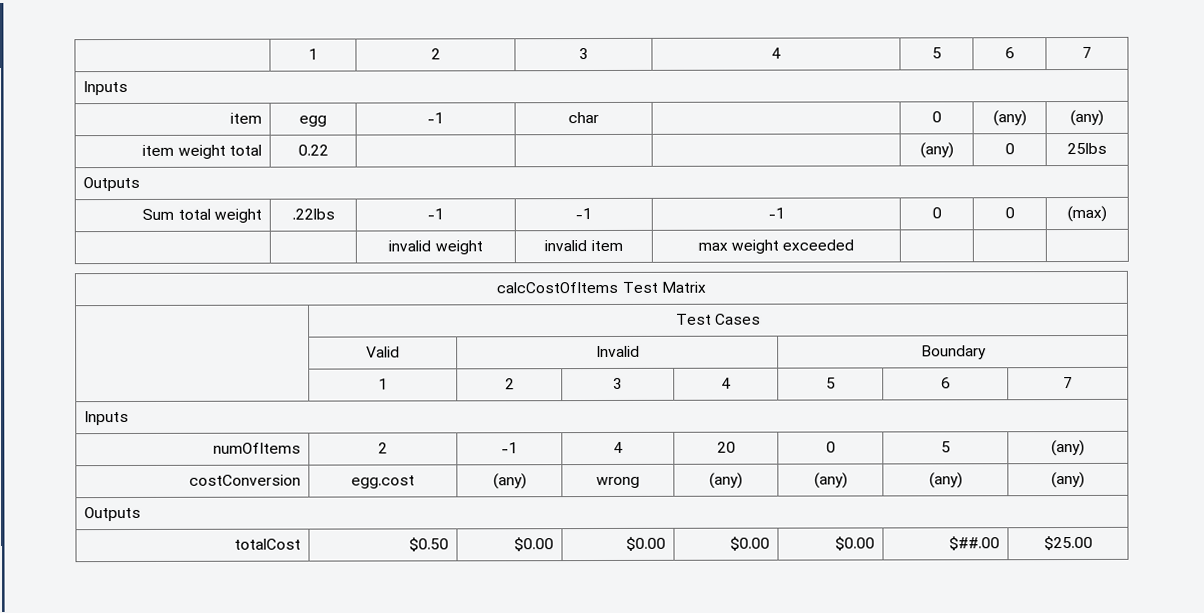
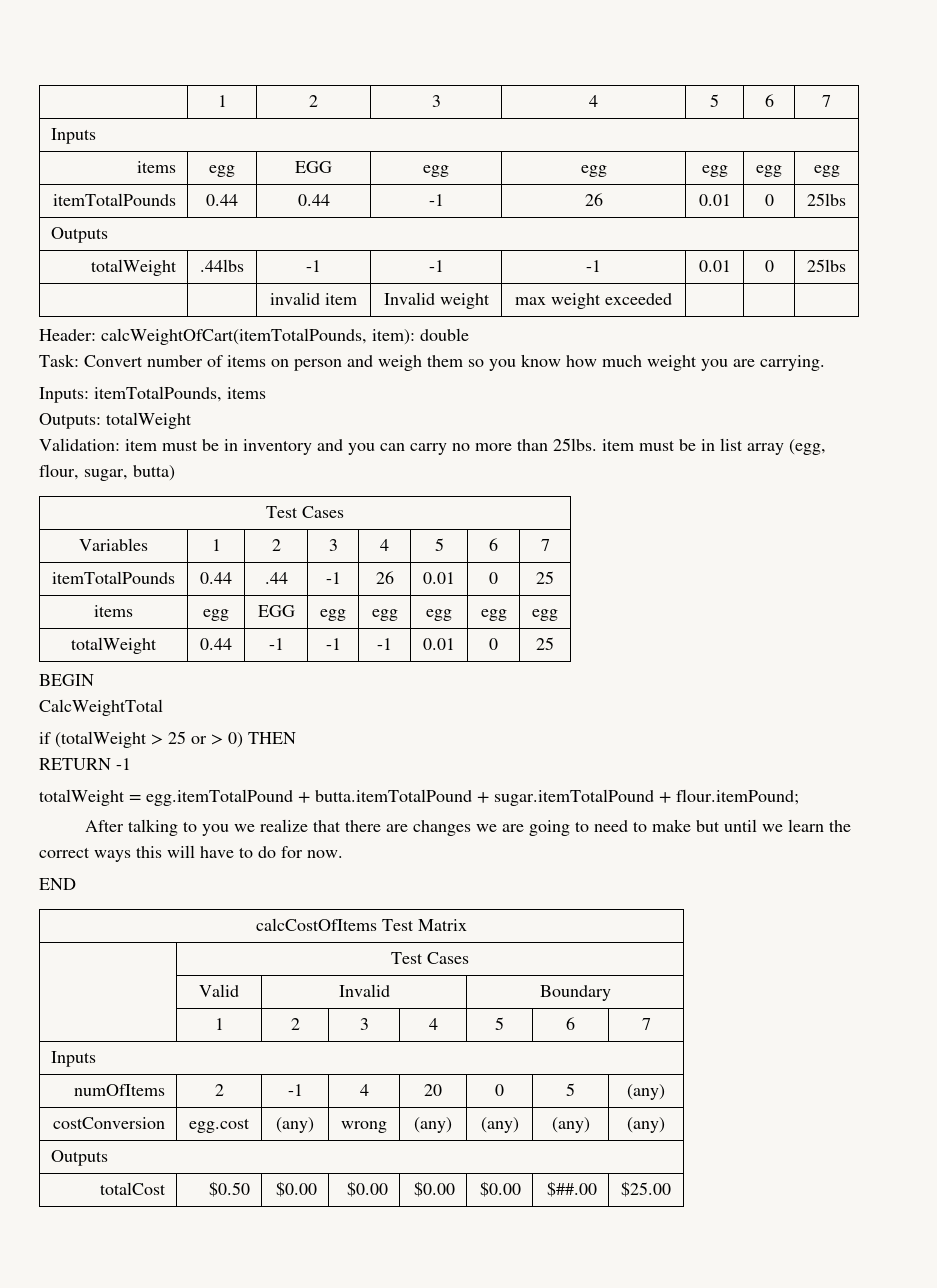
[308,48,318,60] [430,48,441,60] [578,48,589,60] [771,47,781,59] [931,47,942,59] [1004,47,1015,59] [1082,46,1092,58] [83,80,129,96] [229,112,262,124] [299,115,327,127] [427,112,445,124] [568,112,599,124] [931,111,942,123] [992,110,1027,127] [1070,109,1104,127] [142,144,262,159] [297,144,329,156] [919,142,954,159] | 1 | 2 | 3 | 4 | 5 | 6 | 7 // Inputs // item | egg | -1 | char | | 0 | (any) | (any) // item weight total | 0.22 | | | | (any) -> [217,95,227,107] [309,95,318,107] [431,95,441,107] [589,95,598,107] [710,94,719,107] [764,94,774,107] [822,95,831,107] [51,128,97,144] [136,161,176,173] [209,165,235,177] [295,161,332,173] [423,165,449,177] [580,165,607,177] [701,165,728,177] [756,165,782,177] [813,165,840,177] [52,193,176,206] [206,194,238,206] [297,194,330,206] [428,194,444,206] [584,193,603,206] [698,194,731,206] | 1 | 2 | 3 | 4 | 5 | 6 | 7 // Inputs // items | egg | EGG | egg | egg | egg | egg | egg // itemTotalPounds | 0.44 | 0.44 | -1 | 26 | 0.01
[142,208,262,223] [291,208,335,220] [427,208,445,220] [575,208,592,220] [767,207,785,219] [931,207,942,219] [1004,207,1015,219] [1067,205,1107,223] [388,240,483,255] [544,239,623,252] Sum total weight | .22lbs | -1 | -1 | -1 | 0 | 0 | (max) // | | invalid weight | invalid item -> [90,259,177,276] [200,259,244,272] [306,260,321,272] [428,260,444,272] [586,260,601,272] [698,260,731,272] [764,260,774,272] [807,259,846,272] [270,292,357,305] [383,292,490,309] totalWeight | .44lbs | -1 | -1 | -1 | 0.01 | 0 | 25lbs // | | invalid item | Invalid weight
(855, 245) none -> [39,328,469,345] [39,354,825,371] [39,386,266,403] [39,412,192,429] [39,438,826,455] [39,464,175,481] [266,506,344,518] [79,538,148,551] [211,539,221,551] [271,539,281,551] [328,539,338,551] [380,539,389,551] [434,538,444,551] [489,538,498,551] [540,539,550,551] [52,571,175,584] [200,572,232,584] [264,572,288,584] [325,572,341,584] [375,571,394,584] [423,572,455,584] [489,572,498,584] [536,571,554,584] [94,605,133,617] [203,609,229,621] [257,605,295,617] [320,609,346,621] [371,609,398,621] [426,609,452,621] [480,609,507,621] [532,609,558,621] [71,637,157,654] [200,638,232,650] [268,638,284,650] [325,638,341,650] [377,638,392,650] [423,638,455,650] [489,638,498,650] [536,637,554,650] [39,674,94,686] [39,699,163,716] [39,731,296,748] [39,758,131,770] [39,789,799,806] [85,819,852,836] [39,845,343,862] [39,878,76,890] // Header: calcWeightOfCart(itemTotalPounds, item): double // Task: Convert number of items on person and weigh them so you know how much weight you are carrying. // Inputs: itemTotalPounds, items // Outputs: totalWeight // Validation: item must be in inventory and you can carry no more than 25lbs. item must be in list array (egg, flour, sugar, butta) // Test Cases // Variables | 1 | 2 | 3 | 4 | 5 | 6 | 7 // itemTotalPounds | 0.44 | .44 | -1 | 26 | 0.01 | 0 | 25 // items | egg | EGG | egg | egg | egg | egg | egg // totalWeight | 0.44 | -1 | -1 | -1 | 0.01 | 0 | 25 // BEGIN // CalcWeightTotal // if (totalWeight > 25 or > 0) THEN // RETURN -1 // totalWeight = egg.itemTotalPound + butta.itemTotalPound + sugar.itemTotalPound + flour.itemPound; // After talking to you we realize that there are changes we are going to need to make but until we learn the correct ways this will have to do for now. // END

